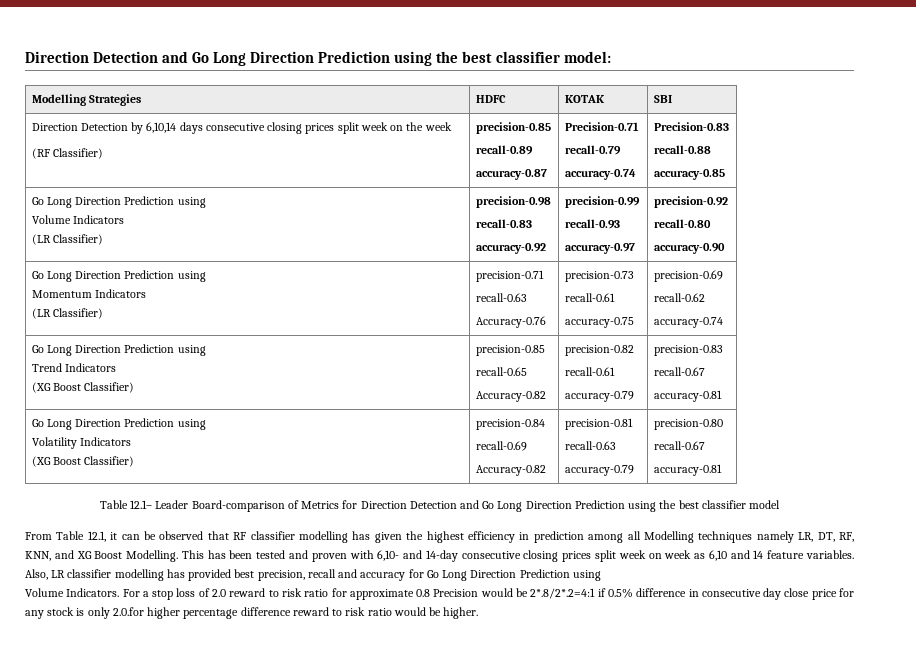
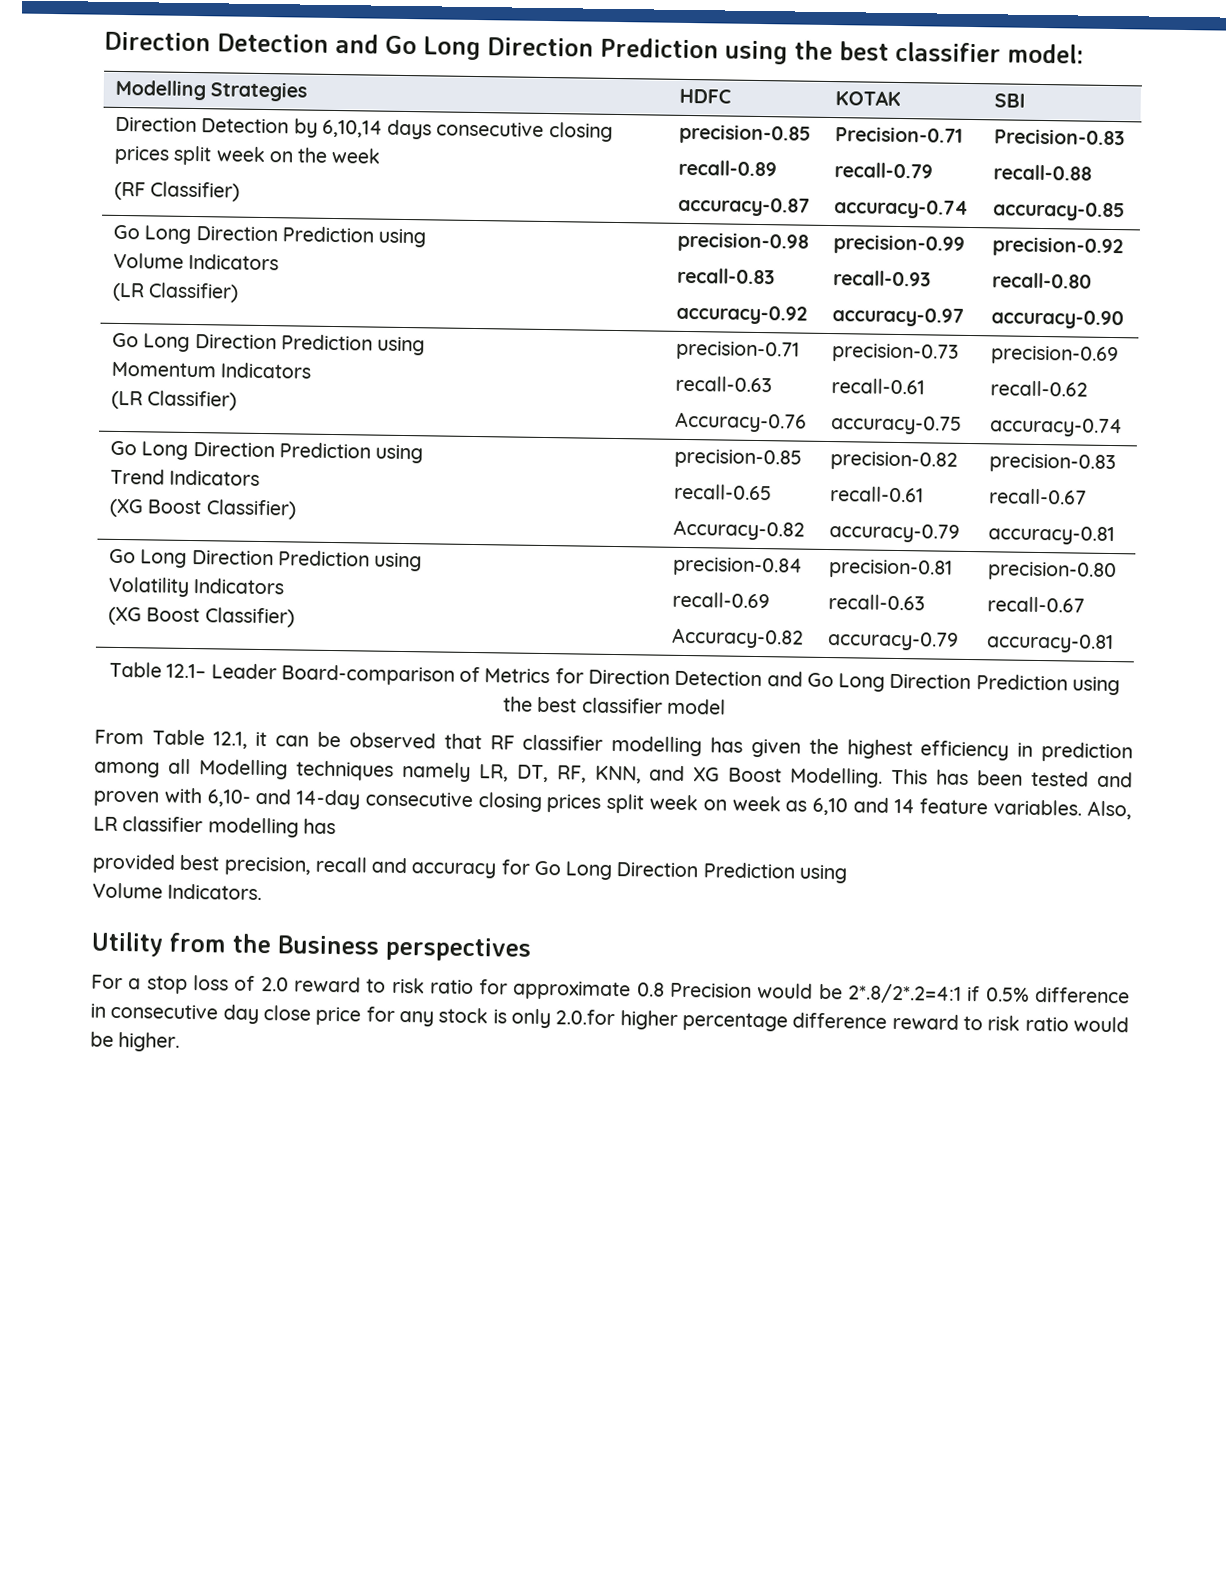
(185, 573) none -> (336, 826) //
(120, 592) none -> [91,931,531,962] // Utility from the Business perspectives //

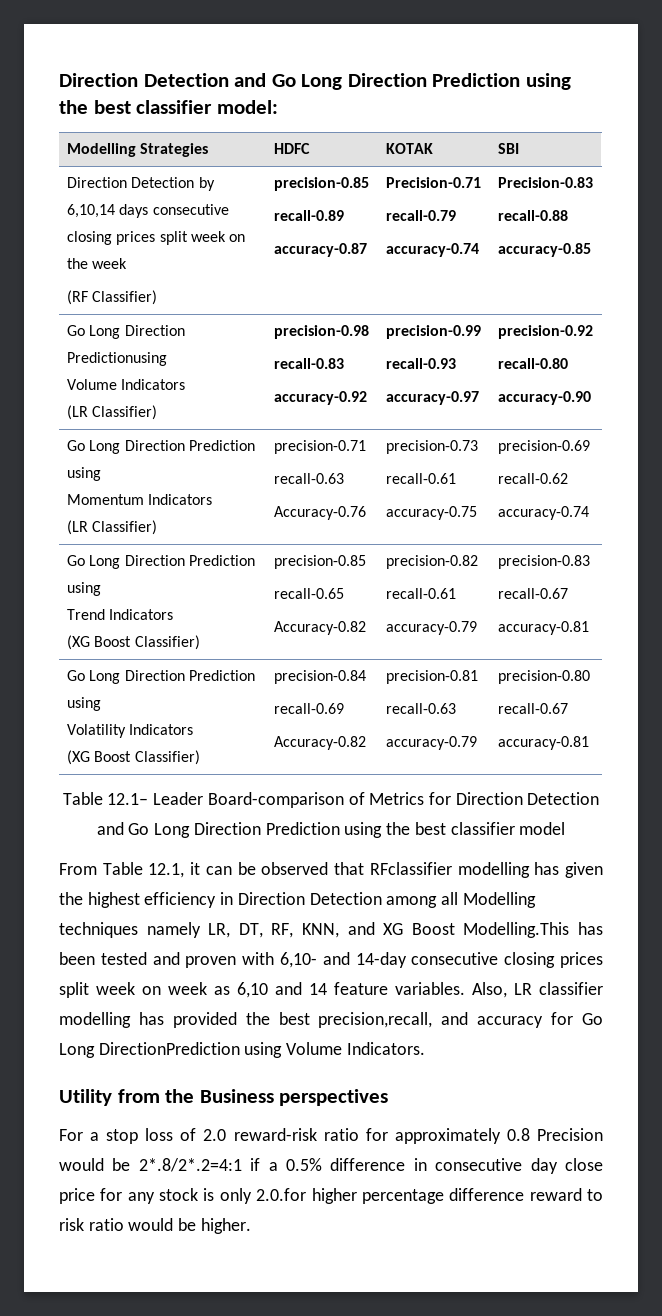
[281,226,427,248] Prediction using -> [66,352,167,366] Predictionusing
[489,734,604,751] RF classifier -> [369,862,452,875] RFclassifier
[1041,742,1134,763] prediction -> [237,892,382,905] Direction Detection
[790,767,929,788] Modelling. This -> [463,922,570,938] Modelling.This
[92,853,367,876] // provided best precision, recall -> [172,1012,433,1028] provided the best precision,recall,
[616,862,847,884] Direction Prediction using // -> [98,1042,283,1058] DirectionPrediction using
[293,976,425,994] reward to risk -> [233,1128,317,1141] reward-risk
[513,980,632,1001] approximate -> [394,1128,501,1144] approximately
(981, 994) none -> [268,1162,278,1171] a

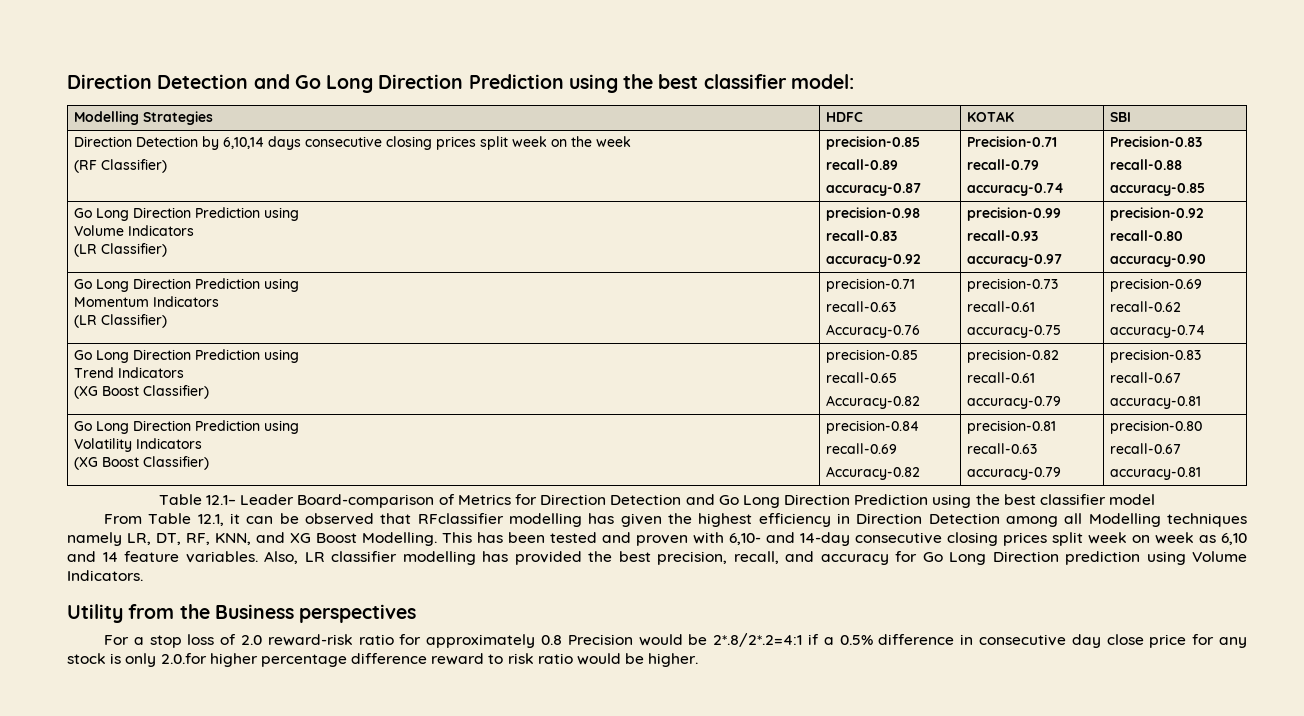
[66,352,167,366] Predictionusing -> [194,207,299,221] Prediction using
[463,922,570,938] Modelling.This -> [362,532,472,546] Modelling. This
[318,1012,433,1028] precision,recall, -> [657,551,779,565] precision, recall,
[98,1042,240,1055] DirectionPrediction -> [992,551,1140,565] Direction prediction

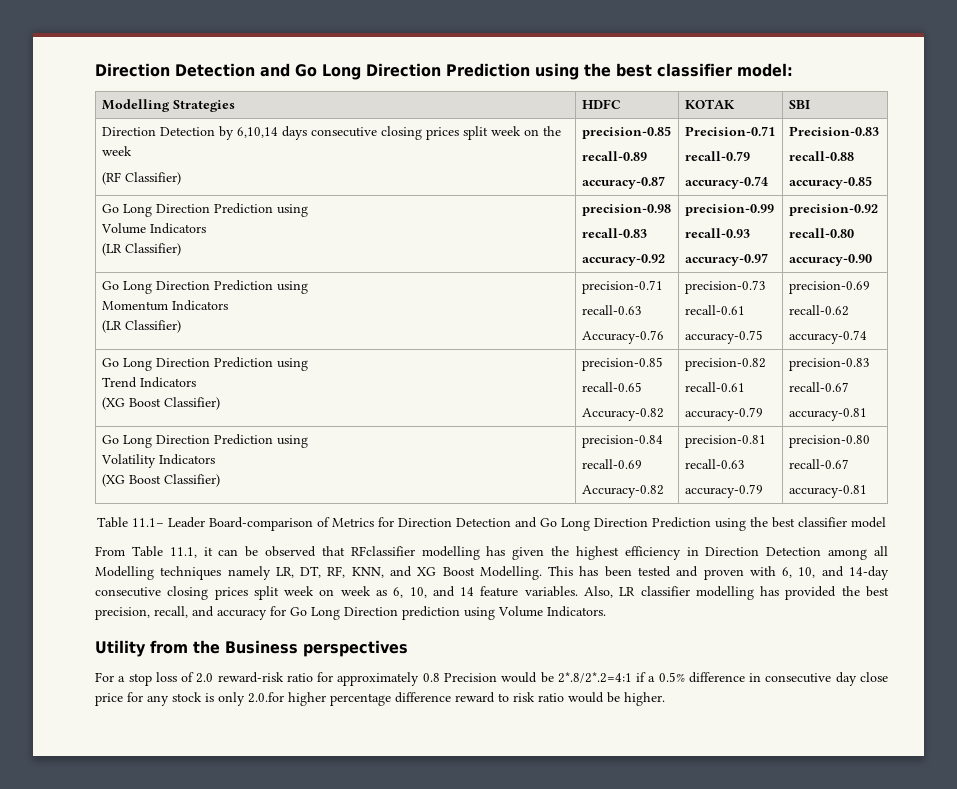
[206,495,237,505] 12.1– -> [132,518,164,527] 11.1–
[197,514,224,526] 12.1, -> [169,547,197,558] 11.1,
[729,533,761,545] 6,10- -> [782,567,816,578] 6, 10,
[1221,533,1247,545] 6,10 -> [393,587,427,598] 6, 10,

